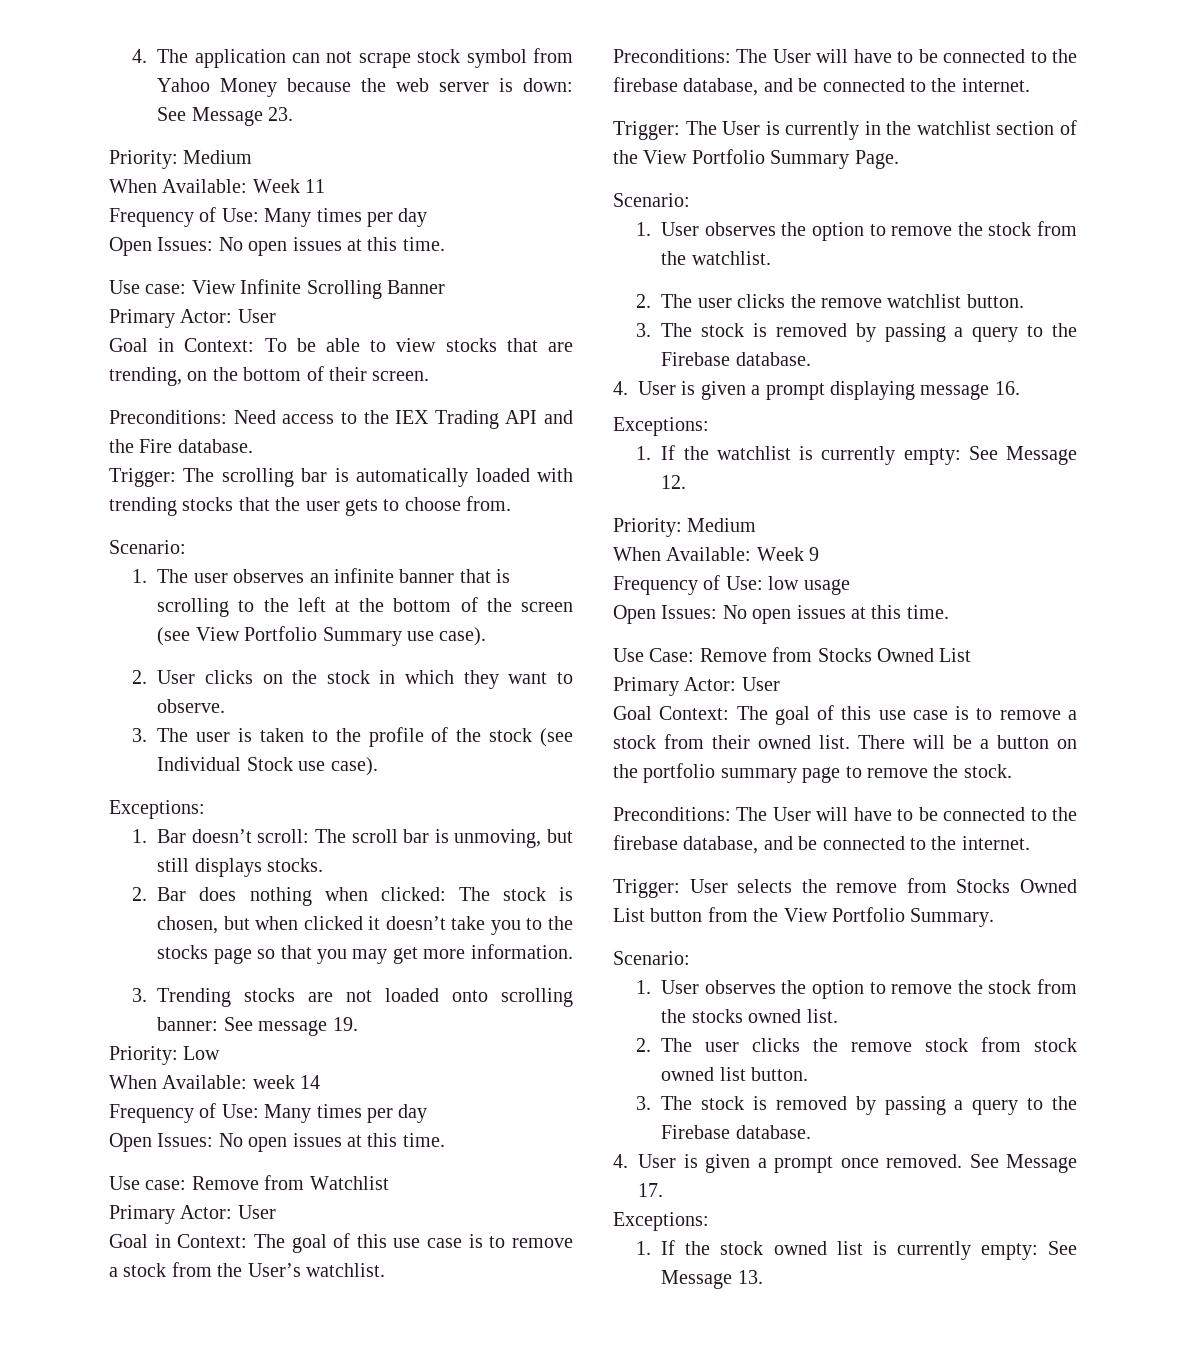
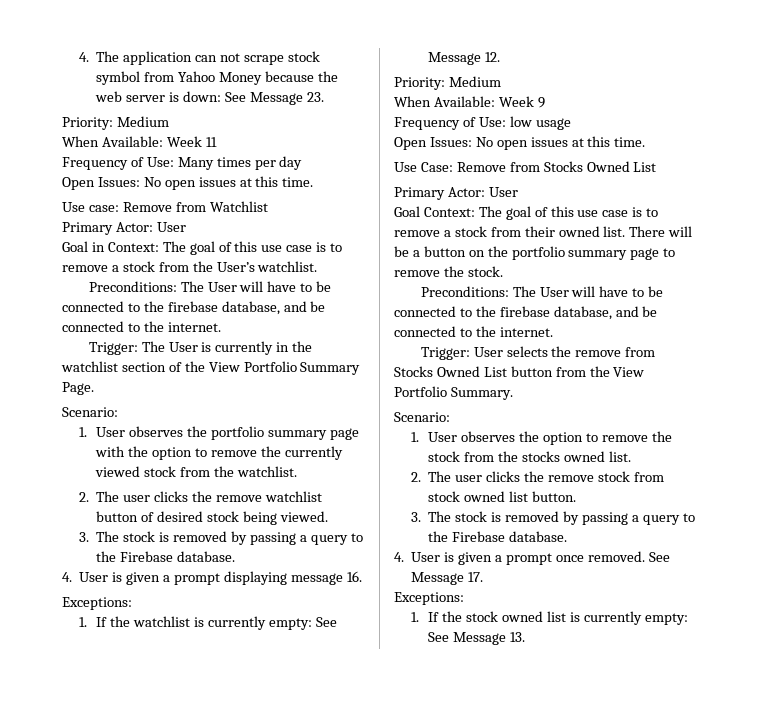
[109,279,445,299] [109,309,276,328] [109,338,573,352] [109,366,430,386] [109,410,573,429] [109,439,253,453] [109,468,573,487] [109,496,512,516] [109,540,186,554] [132,568,511,583] [157,597,574,617] [157,626,487,646] [132,670,573,689] [157,699,226,713] [132,727,573,747] [157,757,378,776] [109,800,205,819] [132,829,573,848] [157,858,324,877] [132,887,574,906] [157,916,573,935] [157,944,573,964] [132,988,573,1007] [157,1017,358,1036] [109,1046,221,1065] [109,1075,321,1089] [109,1103,428,1123] [109,1133,445,1152] // Use case: View Infinite Scrolling Banner // Primary Actor: User // Goal in Context: To be able to view stocks that are trending, on the bottom of their screen. // Preconditions: Need access to the IEX Trading API and the Fire database. // Trigger: The scrolling bar is automatically loaded with trending stocks that the user gets to choose from. // Scenario: // 1. The user observes an infinite banner that is scrolling to the left at the bottom of the screen (see View Portfolio Summary use case). // 2. User clicks on the stock in which they want to observe. // 3. The user is taken to the profile of the stock (see Individual Stock use case). // Exceptions: // 1. Bar doesn’t scroll: The scroll bar is unmoving, but still displays stocks. // 2. Bar does nothing when clicked: The stock is chosen, but when clicked it doesn’t take you to the stocks page so that you may get more information. // 3. Trending stocks are not loaded onto scrolling banner: See message 19. // Priority: Low // When Available: week 14 // Frequency of Use: Many times per day // Open Issues: No open issues at this time. -> (314, 182) none
[812,222,983,241] option to remove the -> [210,426,359,440] [95,446,343,460] [95,466,141,477] portfolio summary page with the option to remove the currently viewed
[966,294,1024,308] button. -> [96,511,328,525] button of desired stock being viewed.

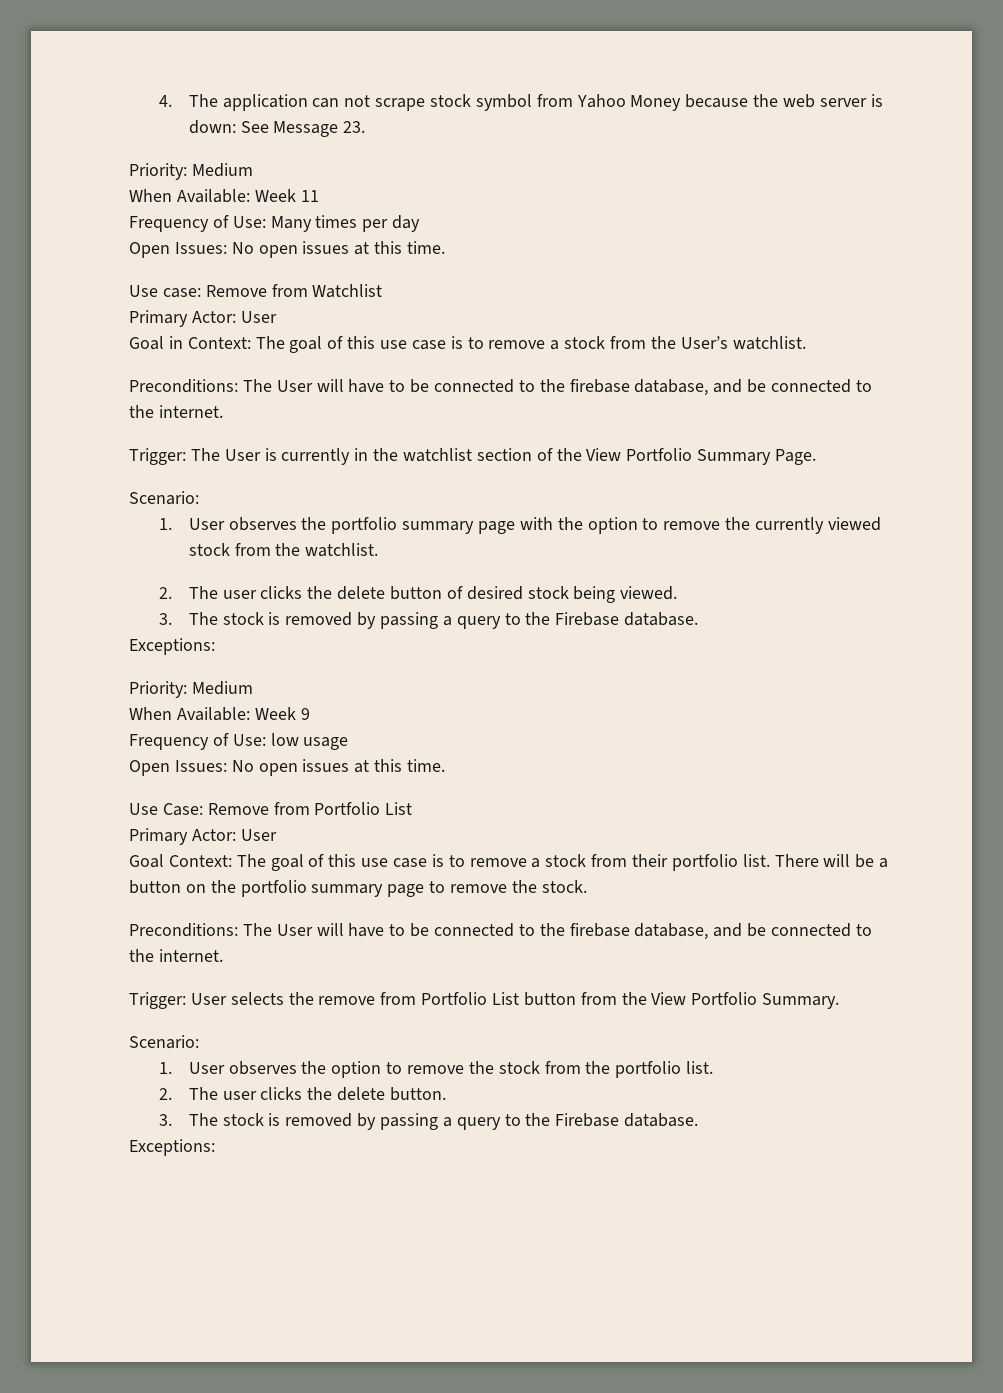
[215,491,322,502] remove watchlist -> [337,586,386,600] delete
[62,571,362,585] [62,597,132,610] [79,616,337,630] [428,52,501,65] 4. User is given a prompt displaying message 16. // Exceptions: // 1. If the watchlist is currently empty: See Message 12. -> [129,638,215,655] Exceptions:
[543,161,630,172] Stocks Owned -> [314,802,381,815] Portfolio
[558,226,600,237] owned -> [671,854,738,871] portfolio
[394,366,480,377] Stocks Owned -> [421,992,488,1005] Portfolio
[521,451,605,462] stocks owned -> [615,1061,682,1078] portfolio
[547,471,664,482] [428,491,529,502] remove stock from stock owned list -> [337,1087,386,1101] delete
[394,551,670,565] [411,572,484,585] [394,592,464,605] [411,611,688,625] [428,632,525,645] 4. User is given a prompt once removed. See Message 17. // Exceptions: // 1. If the stock owned list is currently empty: See Message 13. -> [129,1139,215,1156] Exceptions:

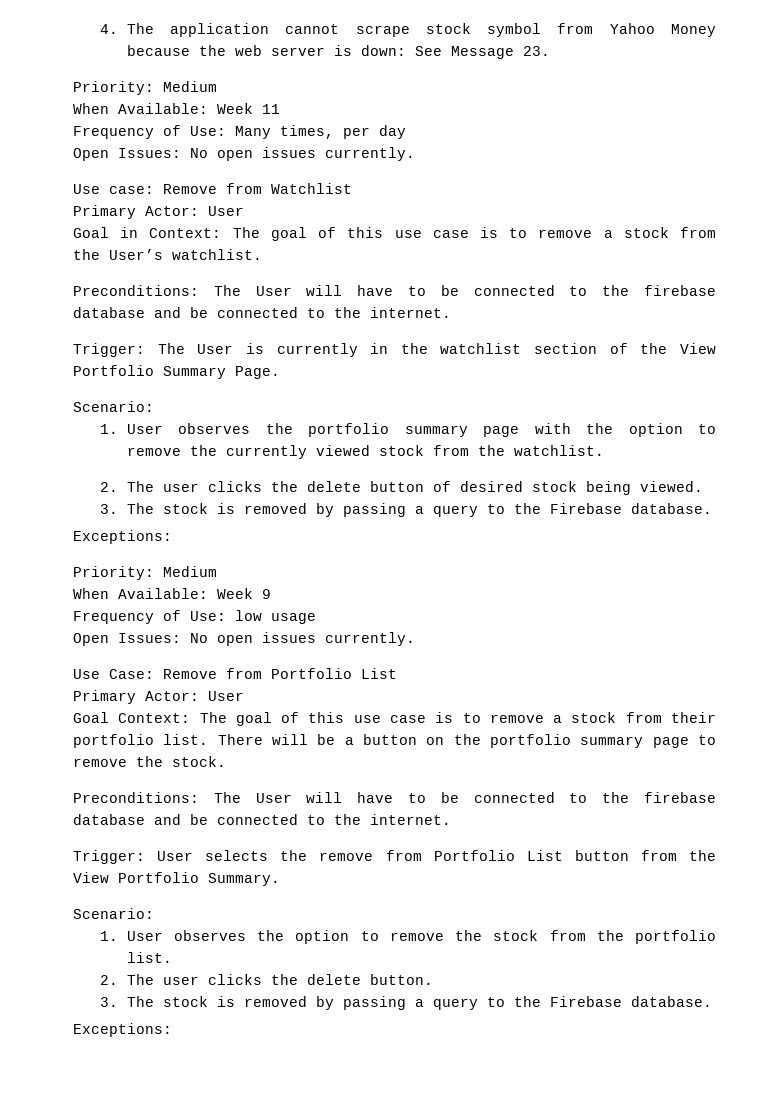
[312,95,371,108] can not -> [285,24,340,34] cannot
[315,215,358,228] times -> [280,125,334,139] times,
[354,241,446,255] at this time. -> [325,147,415,161] currently.
[634,379,709,396] database, -> [73,307,145,318] database
[354,759,446,773] at this time. -> [325,632,415,646] currently.
[634,923,709,940] database, -> [73,814,145,825] database

